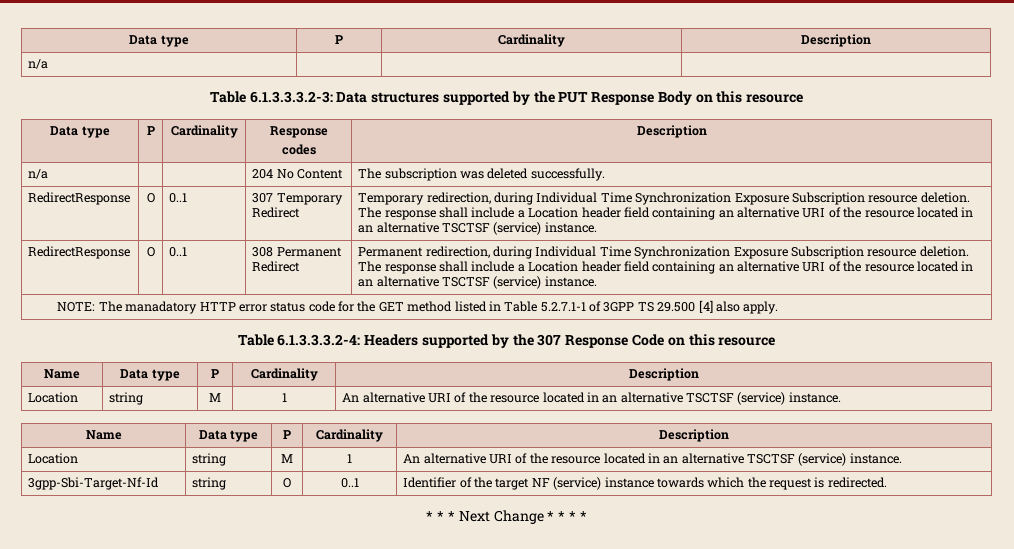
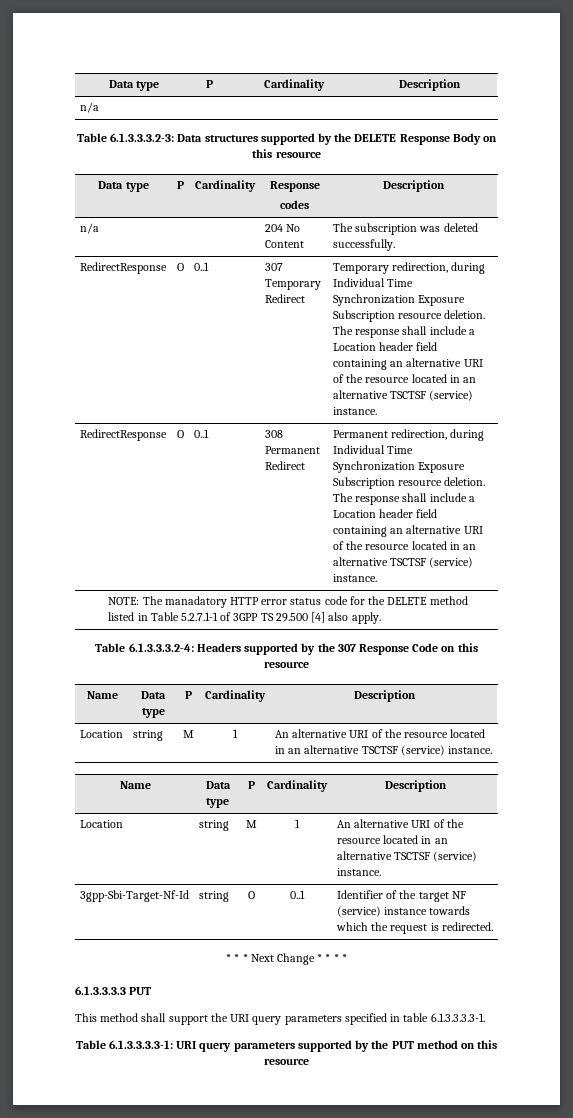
[558,92,589,103] PUT -> [354,134,397,142] DELETE
[378,302,404,312] GET -> [387,597,428,605] DELETE
(587, 516) none -> [75,986,152,995] [75,1013,485,1025] [75,1040,498,1052] [264,1058,309,1065] // 6.1.3.3.3.3 PUT // This method shall support the URI query parameters specified in table 6.1.3.3.3.3-1. // Table 6.1.3.3.3.3-1: URI query parameters supported by the PUT method on this resource

